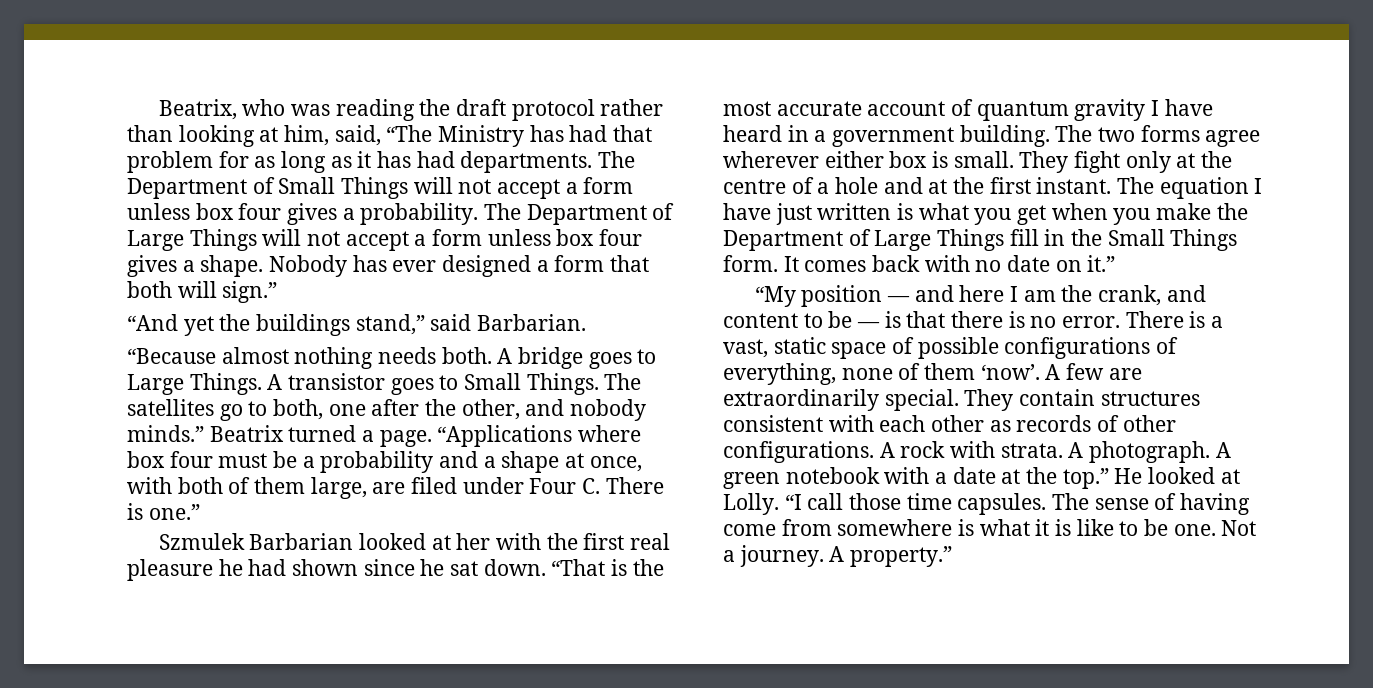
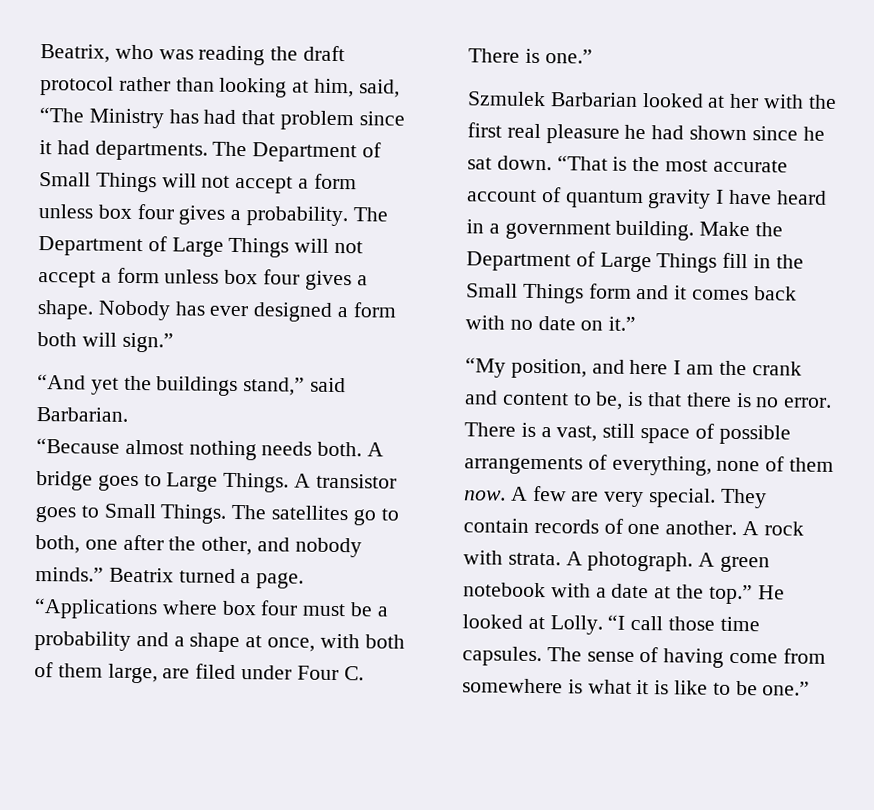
[218,151,412,173] for as long as it has -> [358,111,405,126] [39,140,52,155] since it
[610,255,650,272] that -> (397, 310) none
[1055,125,1261,147] [723,151,1233,173] [723,177,1263,199] [723,203,1212,225] The two forms agree wherever either box is small. They fight only at the centre of a hole and at the first instant. The equation I have just written is what you get when you make -> [699,221,751,237] Make
[723,255,799,272] form. It -> [588,283,688,300] form and it
[801,285,911,307] position — -> [510,358,587,379] position,
[1098,285,1162,306] crank, -> [751,361,802,376] crank
[828,311,881,328] be — -> [595,391,624,410] be,
[773,337,826,354] static -> [602,423,636,438] still
[1004,337,1151,359] configurations -> [464,456,583,475] arrangements
[980,364,1040,380] ‘now’. -> [464,490,506,501] now.
[723,389,879,411] extraordinarily -> [603,491,645,508] very
[1100,391,1200,406] [723,415,1176,432] [723,441,874,463] structures consistent with each other as records of other configurations. -> [533,518,738,535] records of one another.
[1173,520,1257,536] [723,545,953,567] one. Not a journey. A property.” -> [762,681,811,696] one.”

